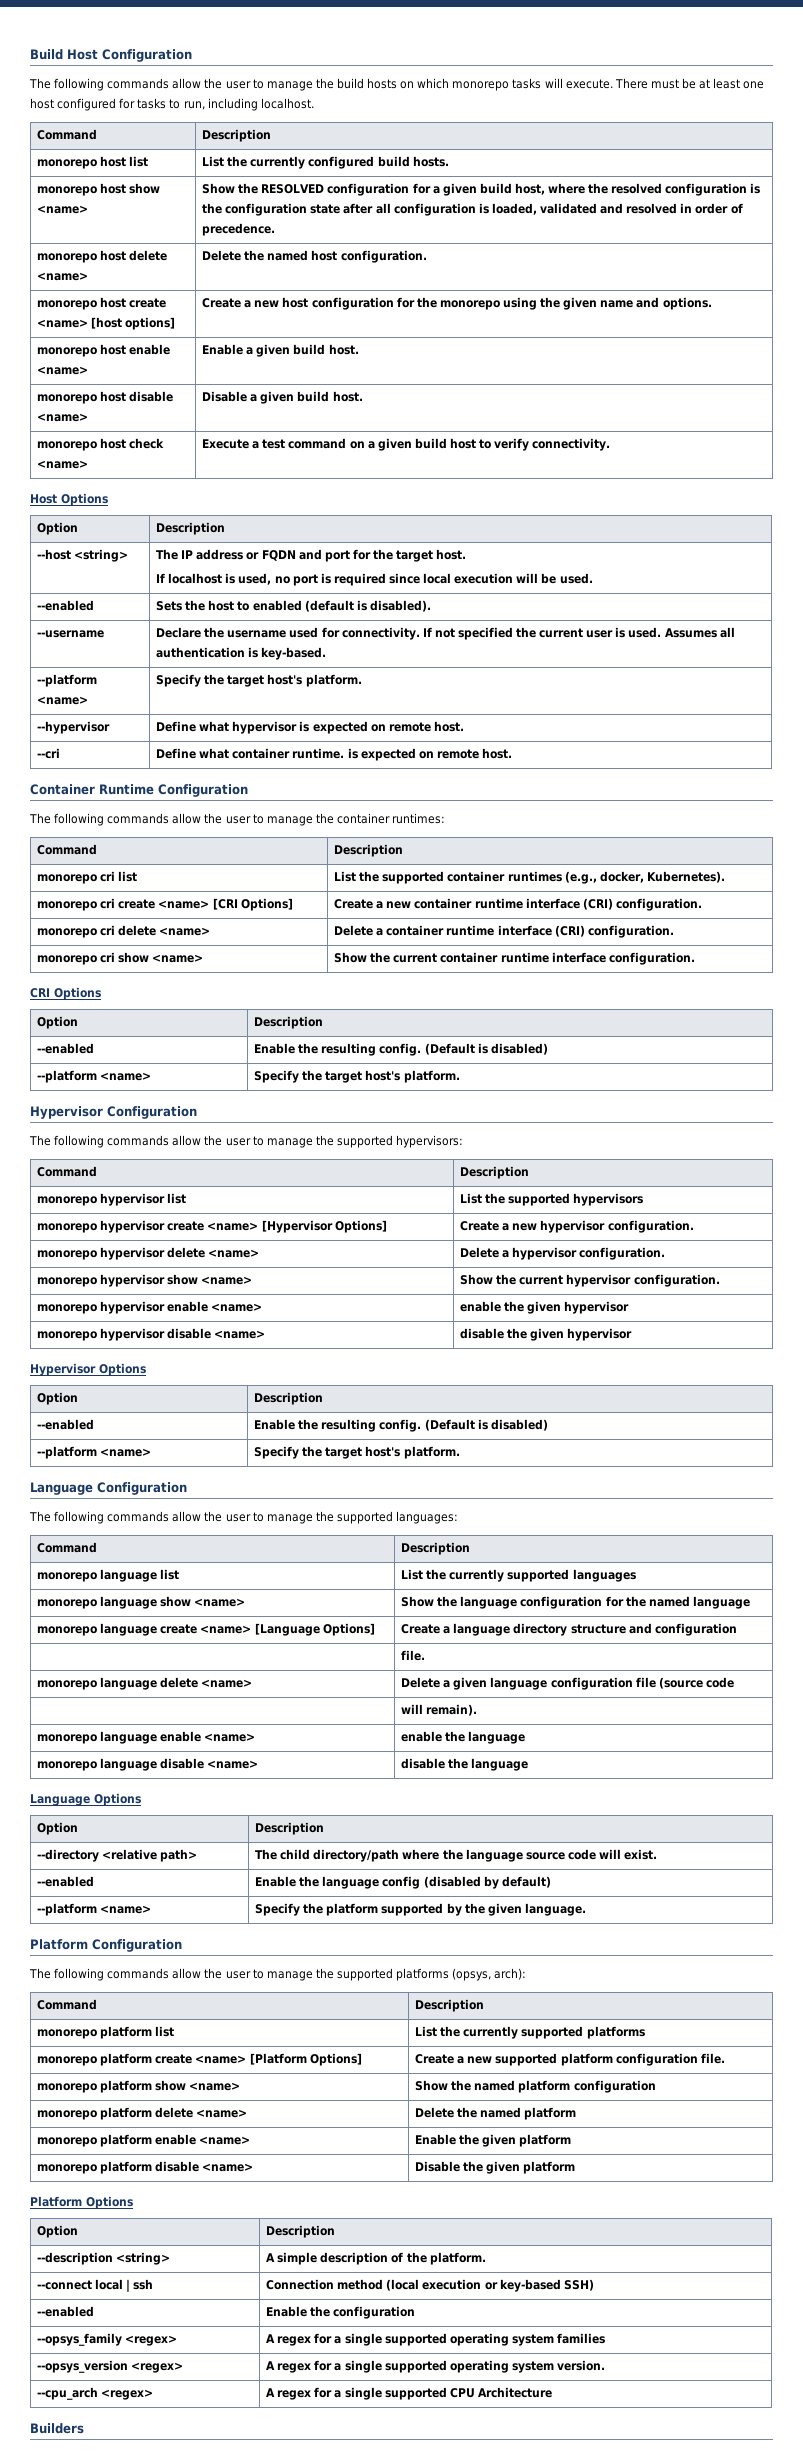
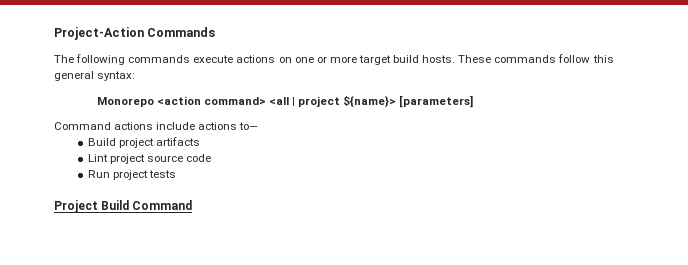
[30,49,192,62] [29,78,765,91] [30,98,314,111] [37,129,98,140] [202,129,272,142] [37,156,149,169] [202,156,449,169] [37,183,161,196] [37,205,89,214] [202,183,761,196] [202,203,743,216] [202,223,276,236] [37,250,168,263] [37,272,89,281] [202,250,427,263] [37,297,167,310] [37,317,176,330] [202,297,712,310] [37,344,171,357] [37,366,89,375] [202,344,359,357] [37,391,174,404] [37,413,89,422] [202,391,363,404] [37,438,165,451] [37,460,89,469] [202,438,611,451] [30,493,108,506] [37,522,79,535] [156,522,226,535] [37,549,129,562] [156,549,467,562] [156,573,593,586] [37,600,95,611] [156,600,431,612] [37,630,105,638] [156,627,735,640] [156,647,327,660] [37,674,98,687] [37,696,89,705] [156,674,362,687] [37,721,111,734] [156,721,464,734] [37,748,61,759] [156,748,512,761] [30,784,248,797] [29,813,446,826] [37,844,98,855] [334,844,404,857] [37,871,138,884] [334,871,725,884] [37,898,293,911] [334,898,702,911] [37,925,211,938] [334,925,674,938] [37,952,204,965] [334,952,695,965] [30,987,101,1000] [37,1016,79,1029] [254,1016,324,1029] [37,1043,95,1054] [254,1043,548,1056] [37,1070,152,1083] [254,1070,460,1083] [30,1106,197,1119] [29,1135,464,1148] [37,1166,98,1177] [460,1166,530,1179] [37,1193,187,1206] [460,1193,644,1206] [37,1220,387,1233] [460,1220,694,1233] [37,1247,260,1260] [460,1247,666,1260] [37,1274,253,1287] [460,1274,720,1287] [37,1301,263,1314] [460,1301,630,1314] [37,1328,266,1341] [460,1328,633,1341] [30,1363,146,1376] [37,1392,79,1405] [254,1392,324,1405] [37,1419,95,1430] [254,1419,548,1432] [37,1446,152,1459] [254,1446,460,1459] [30,1482,187,1495] [29,1511,459,1524] [37,1542,98,1553] [401,1542,471,1555] [37,1569,180,1582] [401,1569,636,1582] [37,1596,246,1609] [401,1596,750,1609] [37,1623,375,1636] [401,1623,737,1636] [401,1650,426,1661] [37,1677,253,1690] [401,1677,734,1690] [401,1704,478,1716] [37,1731,256,1744] [401,1731,526,1744] [37,1758,259,1771] [401,1758,529,1771] [30,1793,141,1806] [37,1822,79,1835] [255,1822,325,1835] [37,1849,198,1862] [255,1849,658,1862] [37,1876,95,1887] [255,1876,551,1889] [37,1903,152,1916] [255,1903,586,1916] [30,1939,182,1952] [29,1968,527,1981] [37,1999,98,2010] [415,1999,485,2012] [37,2026,175,2039] [415,2026,645,2039] [37,2053,362,2066] [415,2053,725,2066] [37,2080,241,2093] [415,2080,656,2093] [37,2107,248,2120] [415,2107,577,2120] [37,2134,251,2147] [415,2134,572,2147] [37,2161,254,2174] [415,2161,576,2174] [30,2196,133,2209] [37,2225,79,2238] [266,2225,336,2238] [37,2252,171,2265] [266,2252,486,2265] [37,2279,154,2292] [266,2279,594,2292] [37,2306,95,2317] [266,2306,416,2319] [37,2333,178,2346] [266,2333,605,2346] [37,2360,184,2373] [266,2360,605,2373] [37,2387,154,2400] [266,2387,552,2400] [30,2423,84,2434] Build Host Configuration // The following commands allow the user to manage the build hosts on which monorepo tasks will execute. There must be at least one host configured for tasks to run, including localhost. // Command | Description // monorepo host list | List the currently configured build hosts. // monorepo host show <name> | Show the RESOLVED configuration for a given build host, where the resolved configuration is the configuration state after all configuration is loaded, validated and resolved in order of precedence. // monorepo host delete <name> | Delete the named host configuration. // monorepo host create <name> [host options] | Create a new host configuration for the monorepo using the given name and options. // monorepo host enable <name> | Enable a given build host. // monorepo host disable <name> | Disable a given build host. // monorepo host check <name> | Execute a test command on a given build host to verify connectivity. // Host Options // Option | Description // --host <string> | The IP address or FQDN and port for the target host. // If localhost is used, no port is required since local execution will be used. // --enabled | Sets the host to enabled (default is disabled). // --username | Declare the username used for connectivity. If not specified the current user is used. Assumes all authentication is key-based. // --platform <name> | Specify the target host's platform. // --hypervisor | Define what hypervisor is expected on remote host. // --cri | Define what container runtime. is expected on remote host. // Container Runtime Configuration // The following commands allow the user to manage the container runtimes: // Command | Description // monorepo cri list | List the supported container runtimes (e.g., docker, Kubernetes). // monorepo cri create <name> [CRI Options] | Create a new container runtime interface (CRI) configuration. // monorepo cri delete <name> | Delete a container runtime interface (CRI) configuration. // monorepo cri show <name> | Show the current container runtime interface configuration. // CRI Options // Option | Description // --enabled | Enable the resulting config. (Default is disabled) // --platform <name> | Specify the target host's platform. // Hypervisor Configuration // The following commands allow the user to manage the supported hypervisors: // Command | Description // monorepo hypervisor list | List the supported hypervisors // monorepo hypervisor create <name> [Hypervisor Options] | Create a new hypervisor configuration. // monorepo hypervisor delete <name> | Delete a hypervisor configuration. // monorepo hypervisor show <name> | Show the current hypervisor configuration. // monorepo hypervisor enable <name> | enable the given hypervisor // monorepo hypervisor disable <name> | disable the given hypervisor // Hypervisor Options // Option | Description // --enabled | Enable the resulting config. (Default is disabled) // --platform <name> | Specify the target host's platform. // Language Configuration // The following commands allow the user to manage the supported languages: // Command | Description // monorepo language list | List the currently supported languages // monorepo language show <name> | Show the language configuration for the named language // monorepo language create <name> [Language Options] | Create a language directory structure and configuration // | file. // monorepo language delete <name> | Delete a given language configuration file (source code // | will remain). // monorepo language enable <name> | enable the language // monorepo language disable <name> | disable the language // Language Options // Option | Description // --directory <relative path> | The child directory/path where the language source code will exist. // --enabled | Enable the language config (disabled by default) // --platform <name> | Specify the platform supported by the given language. // Platform Configuration // The following commands allow the user to manage the supported platforms (opsys, arch): // Command | Description // monorepo platform list | List the currently supported platforms // monorepo platform create <name> [Platform Options] | Create a new supported platform configuration file. // monorepo platform show <name> | Show the named platform configuration // monorepo platform delete <name> | Delete the named platform // monorepo platform enable <name> | Enable the given platform // monorepo platform disable <name> | Disable the given platform // Platform Options // Option | Description // --description <string> | A simple description of the platform. // --connect local | ssh | Connection method (local execution or key-based SSH) // --enabled | Enable the configuration // --opsys_family <regex> | A regex for a single supported operating system families // --opsys_version <regex> | A regex for a single supported operating system version. // --cpu_arch <regex> | A regex for a single supported CPU Architecture // Builders -> [54,27,216,40] [54,54,614,65] [54,71,136,81] [96,95,474,108] [54,122,259,130] [87,137,201,148] [87,154,212,164] [87,170,177,180] [54,200,193,213] Project-Action Commands // The following commands execute actions on one or more target build hosts. These commands follow this general syntax: // Monorepo <action command> <all | project ${name}> [parameters] // Command actions include actions to— // Build project artifacts // Lint project source code // Run project tests // Project Build Command

